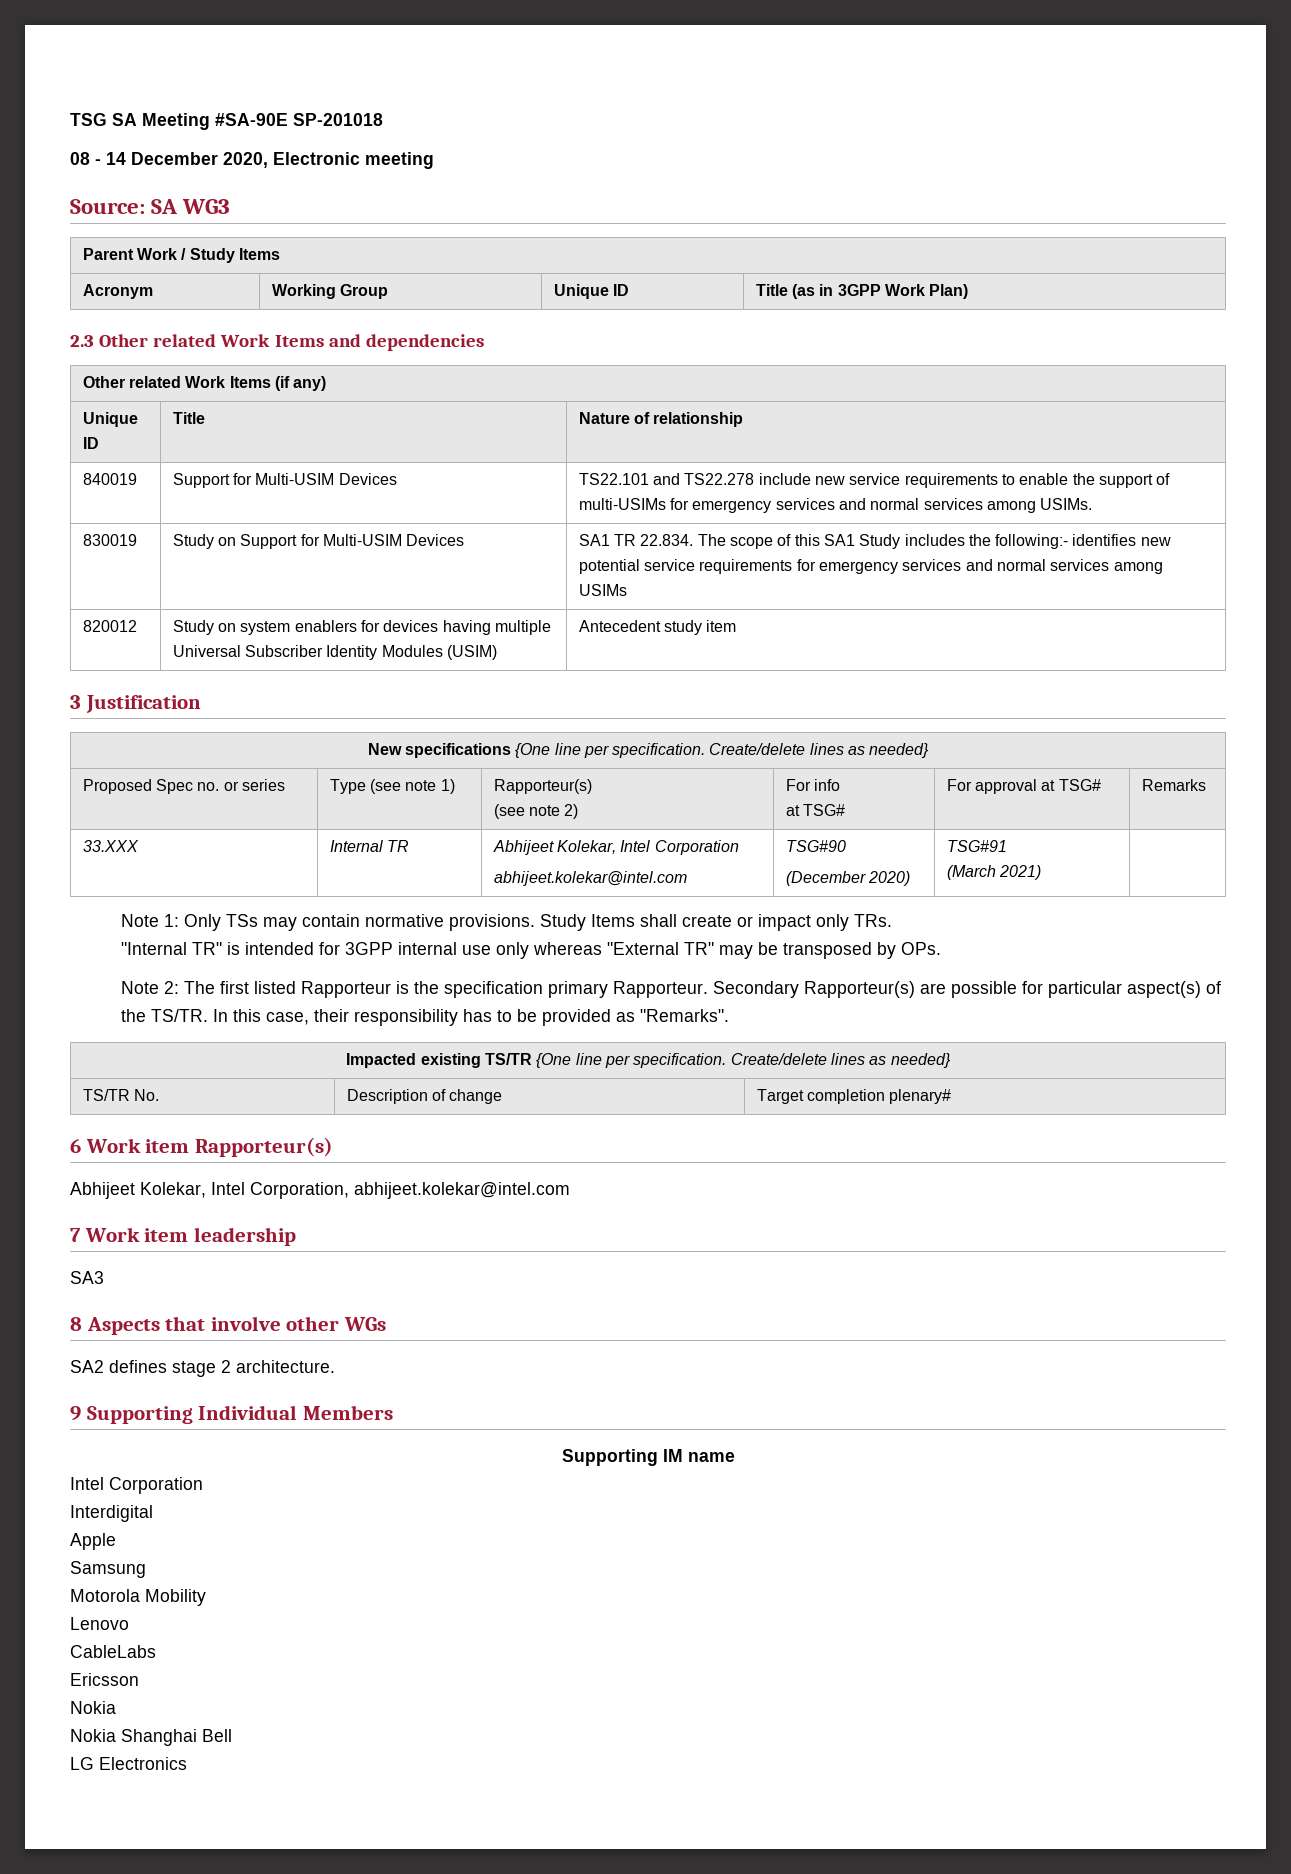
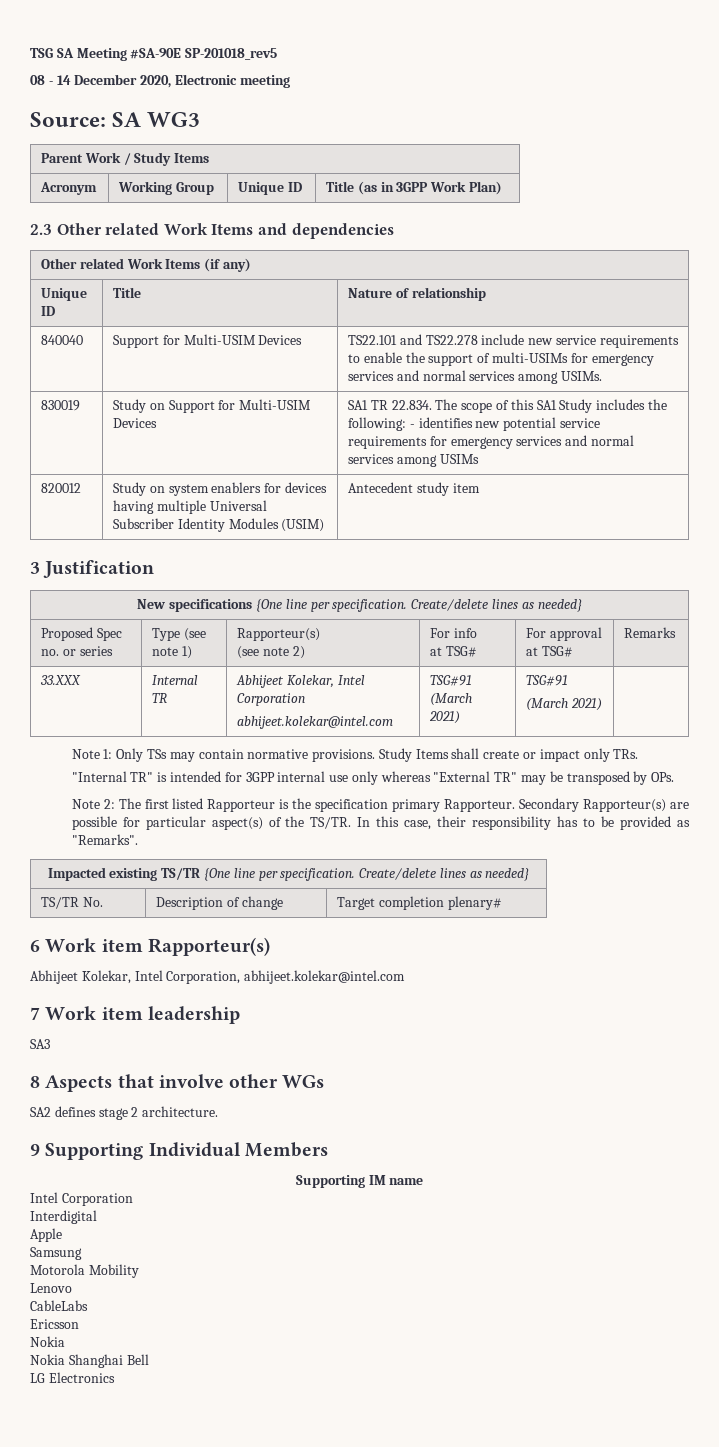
[293,113,383,126] SP-201018 -> [185,48,278,60] SP-201018_rev5
[82,473,137,485] 840019 -> [41,335,84,345] 840040
[995,534,1069,549] following:- -> [348,417,415,431] following: -
[785,840,846,852] [785,871,910,886] TSG#90 // (December 2020) -> [430,675,473,686] [430,693,473,706] [429,711,461,724] TSG#91 (March 2021)

